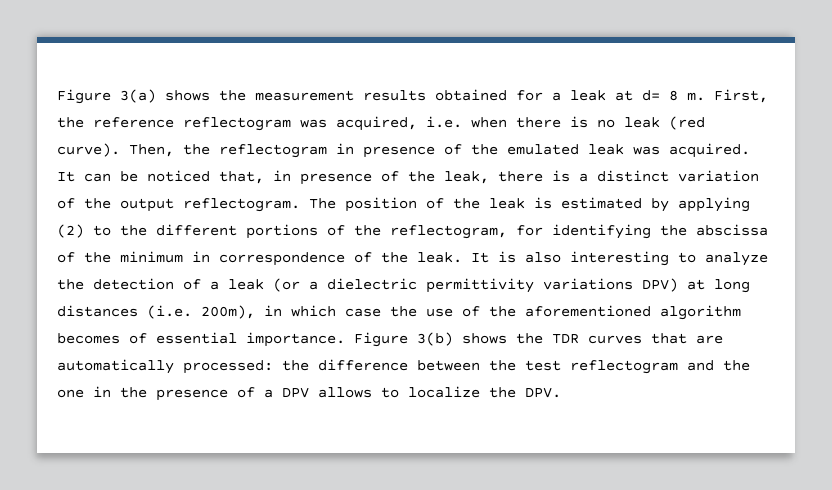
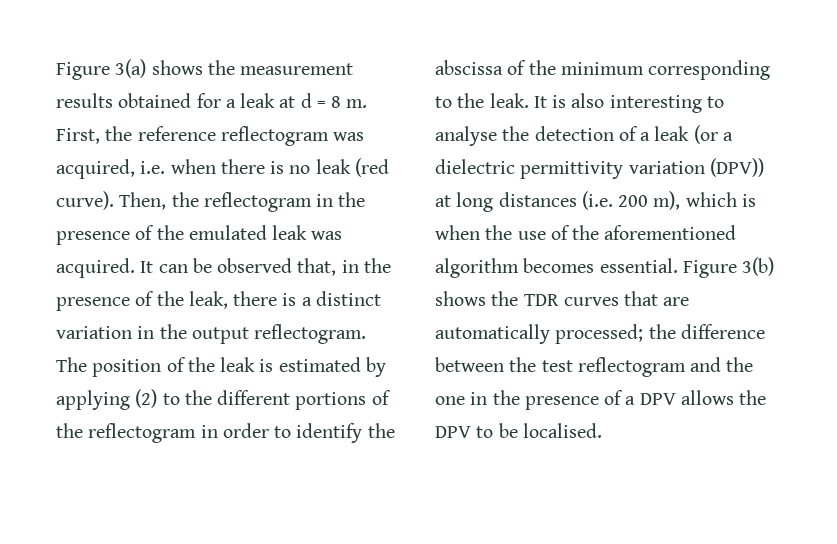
[642,90,660,101] d= -> [300,93,326,108] d =
(354, 149) none -> [338,192,366,207] the
[147,170,210,182] noticed -> [217,258,293,273] observed
(291, 176) none -> [363,258,391,273] the
[57,198,75,209] of -> [137,326,155,339] in
[390,224,651,239] reflectogram, for identifying -> [88,423,363,443] reflectogram in order to identify
[192,251,372,266] in correspondence of -> [648,60,771,80] [435,96,452,108] corresponding to
[705,252,768,266] analyze -> [435,126,497,146] analyse
[543,278,678,292] variations DPV) -> [628,158,764,177] variation (DPV))
[201,305,381,319] 200m), in which case -> [618,191,756,210] [435,225,480,240] 200 m), which is when
[129,332,345,347] of essential importance. -> [599,258,678,273] essential.
[183,360,273,374] processed: -> [555,324,644,344] processed;
[381,386,561,398] to localize the DPV. -> [739,390,767,405] [435,423,602,438] the DPV to be localised.

